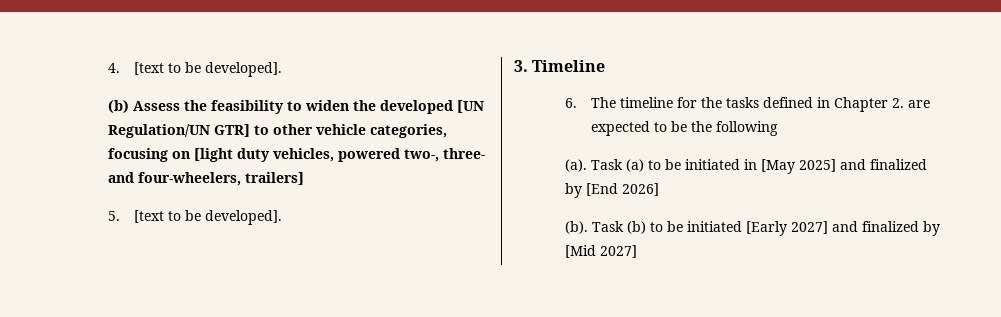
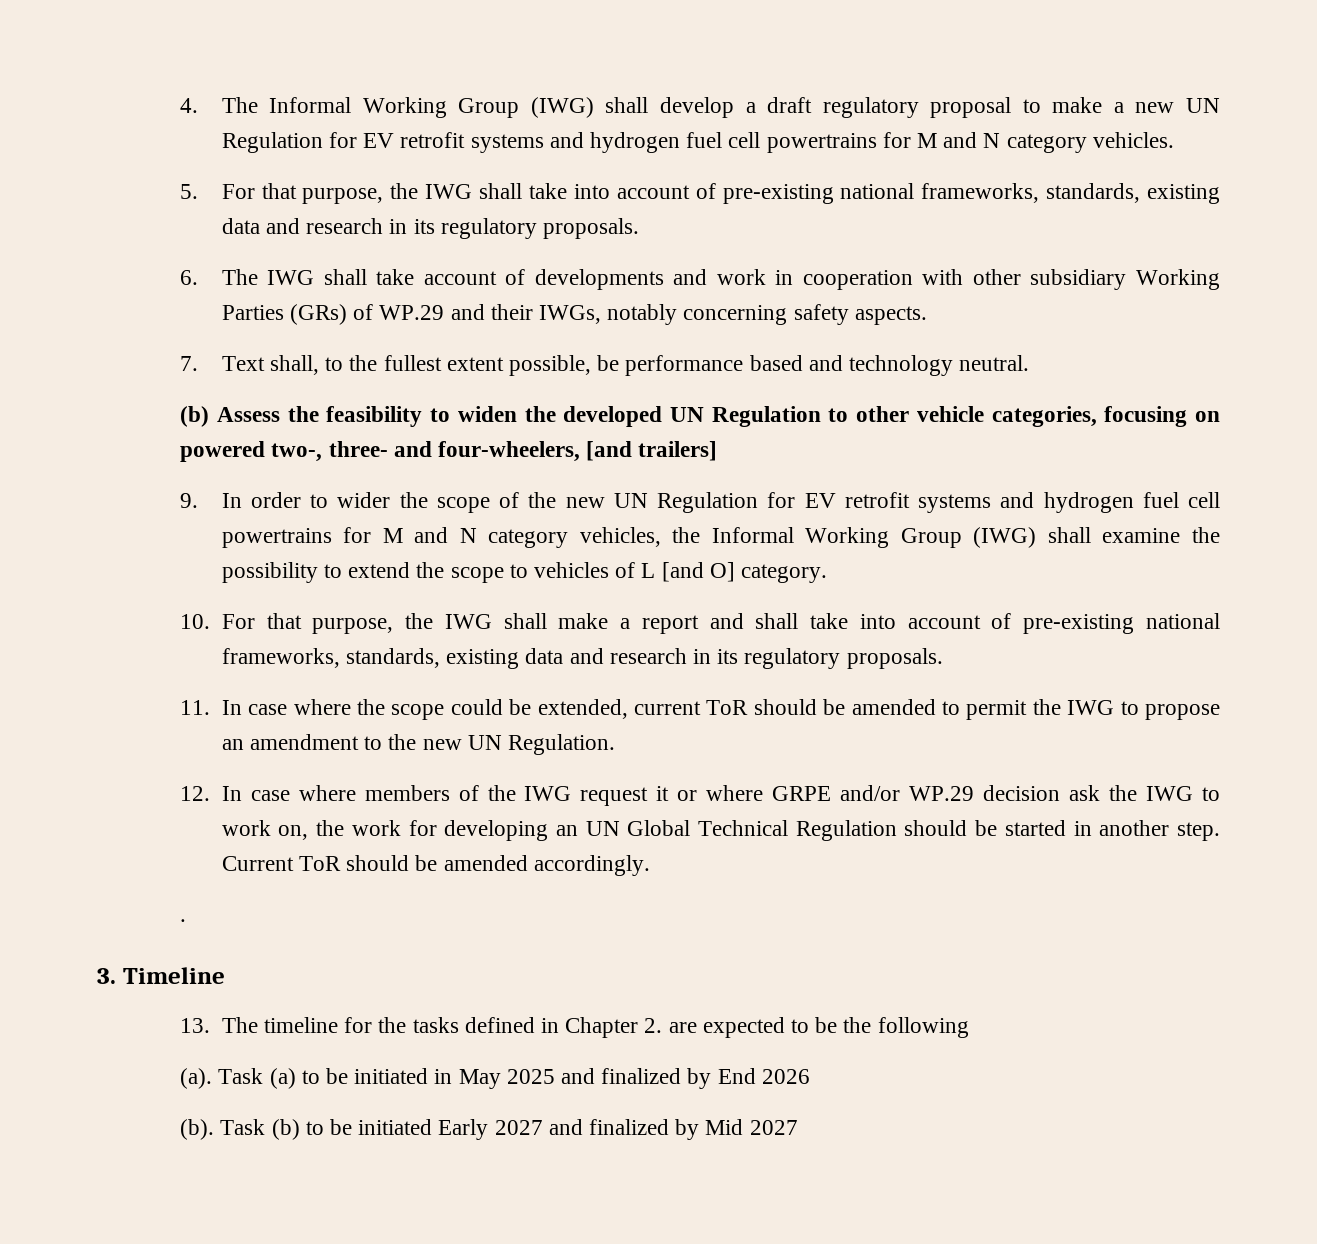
[133,62,282,77] [text to be developed]. -> [221,97,1220,118] [221,132,1174,153] [180,183,1220,204] [221,218,639,239] [180,269,1221,290] [221,304,927,325] [180,355,1030,376] The Informal Working Group (IWG) shall develop a draft regulatory proposal to make a new UN Regulation for EV retrofit systems and hydrogen fuel cell powertrains for M and N category vehicles. // 5. For that purpose, the IWG shall take into account of pre-existing national frameworks, standards, existing data and research in its regulatory proposals. // 6. The IWG shall take account of developments and work in cooperation with other subsidiary Working Parties (GRs) of WP.29 and their IWGs, notably concerning safety aspects. // 7. Text shall, to the fullest extent possible, be performance based and technology neutral.
[457,100,485,113] [108,124,251,138] [UN Regulation/UN GTR] -> [669,406,821,427] UN Regulation
[194,148,335,162] [light duty vehicles, -> (1220, 416) none
(242, 179) none -> [586,441,633,461] [and
[108,210,282,225] 5. [text to be developed]. -> [180,492,1220,513] [221,527,1221,548] [221,562,828,583] [180,613,1220,634] [221,648,943,669] [180,699,1220,720] [221,734,615,755] [180,785,1220,806] [221,820,1220,841] [221,855,650,876] [180,919,187,922] 9. In order to wider the scope of the new UN Regulation for EV retrofit systems and hydrogen fuel cell powertrains for M and N category vehicles, the Informal Working Group (IWG) shall examine the possibility to extend the scope to vehicles of L [and O] category. // 10. For that purpose, the IWG shall make a report and shall take into account of pre-existing national frameworks, standards, existing data and research in its regulatory proposals. // 11. In case where the scope could be extended, current ToR should be amended to permit the IWG to propose an amendment to the new UN Regulation. // 12. In case where members of the IWG request it or where GRPE and/or WP.29 decision ask the IWG to work on, the work for developing an UN Global Technical Regulation should be started in another step. Current ToR should be amended accordingly. // .
[565,98,578,108] 6. -> [180,1018,211,1033] 13.
[761,159,928,174] [565,183,660,198] [May 2025] and finalized by [End 2026] -> [458,1068,810,1089] May 2025 and finalized by End 2026
[746,221,941,236] [565,245,638,258] [Early 2027] and finalized by [Mid 2027] -> [438,1119,798,1140] Early 2027 and finalized by Mid 2027

